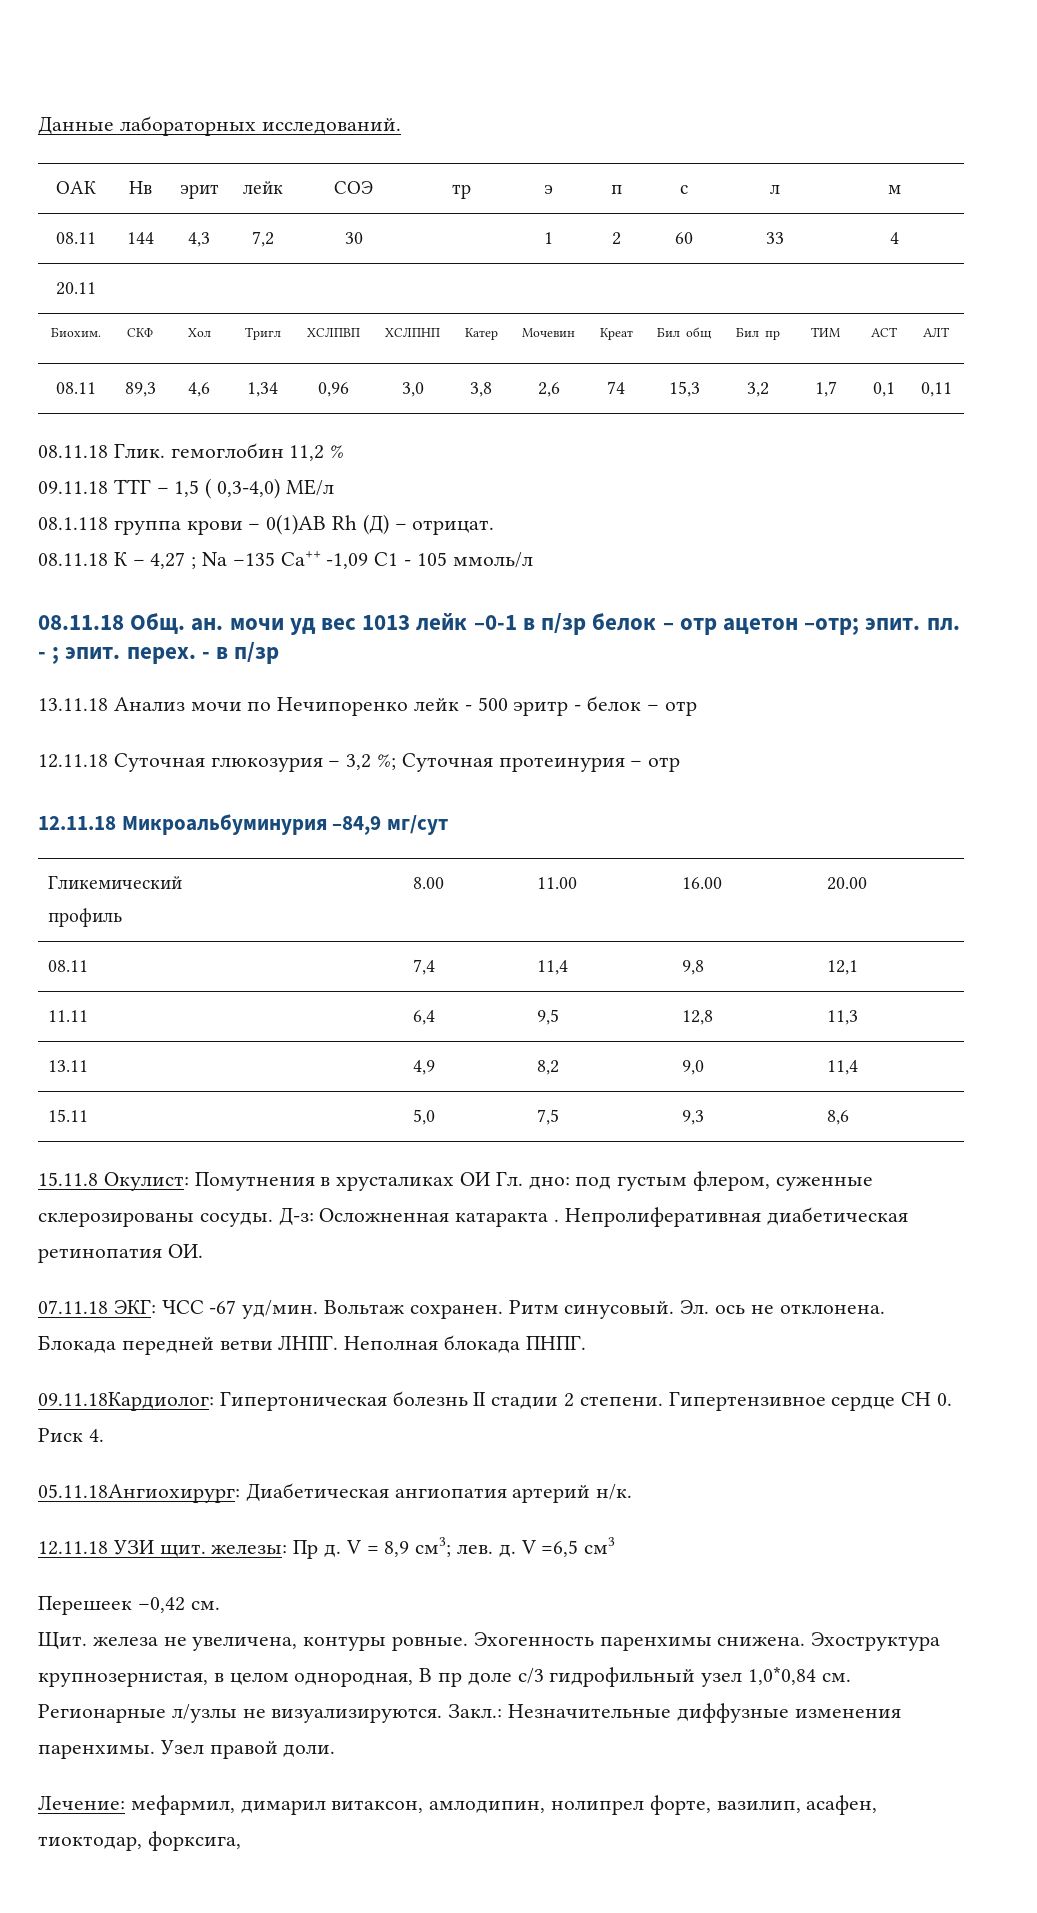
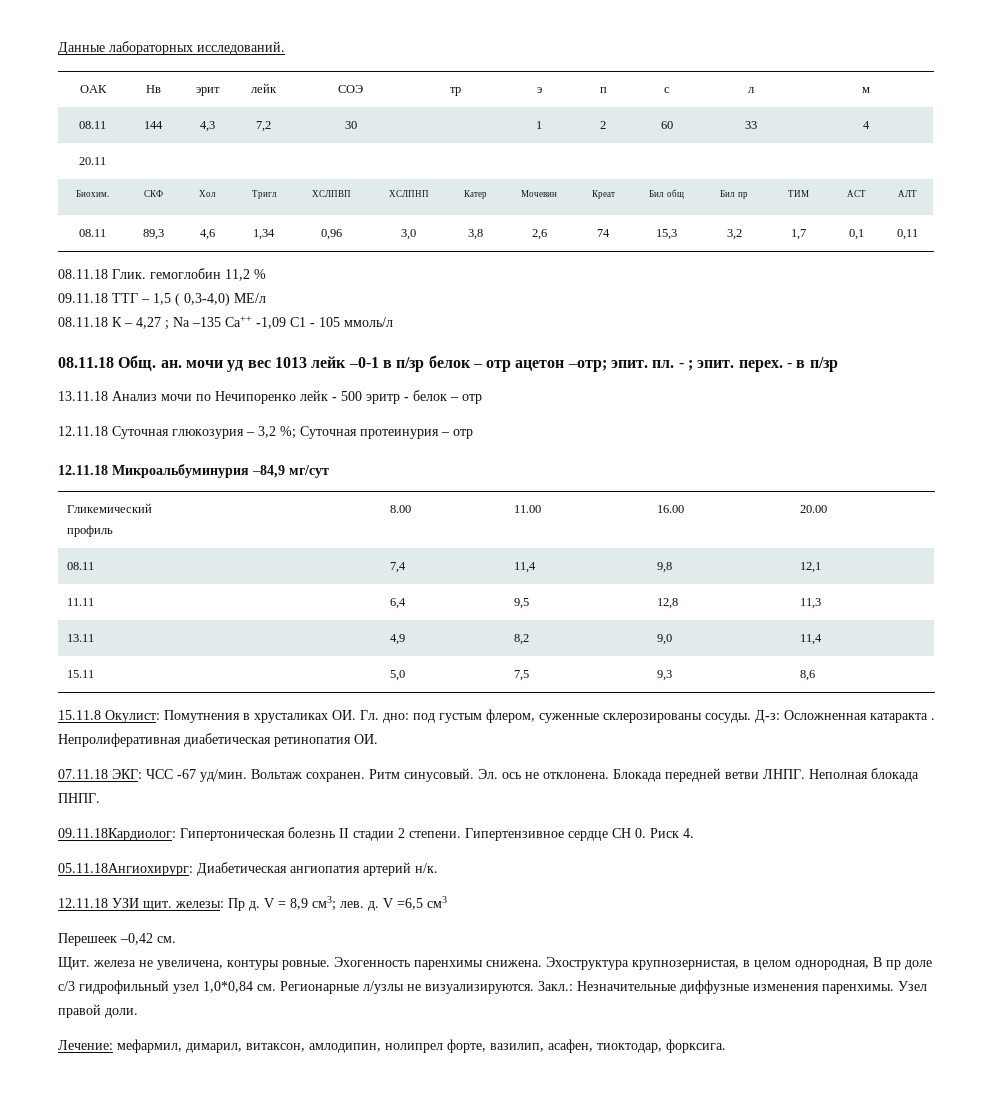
[38,514,495,535] // 08.1.118 группа крови – 0(1)ΑВ Rh (Д) – отрицат. -> (266, 298) none
[460,1172,491,1186] ОИ -> [332,710,356,720] ОИ.
[240,1800,326,1815] димарил -> [186,1043,242,1053] димарил,
[147,1831,241,1851] форксига, -> [666,1039,726,1053] форксига.

